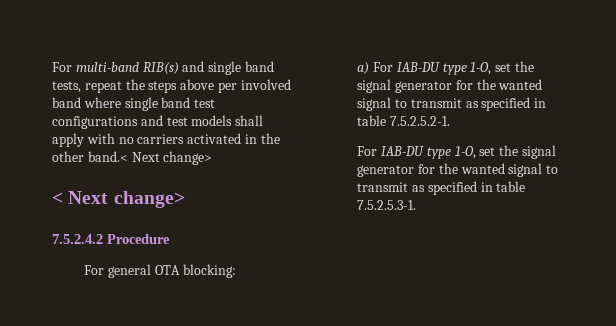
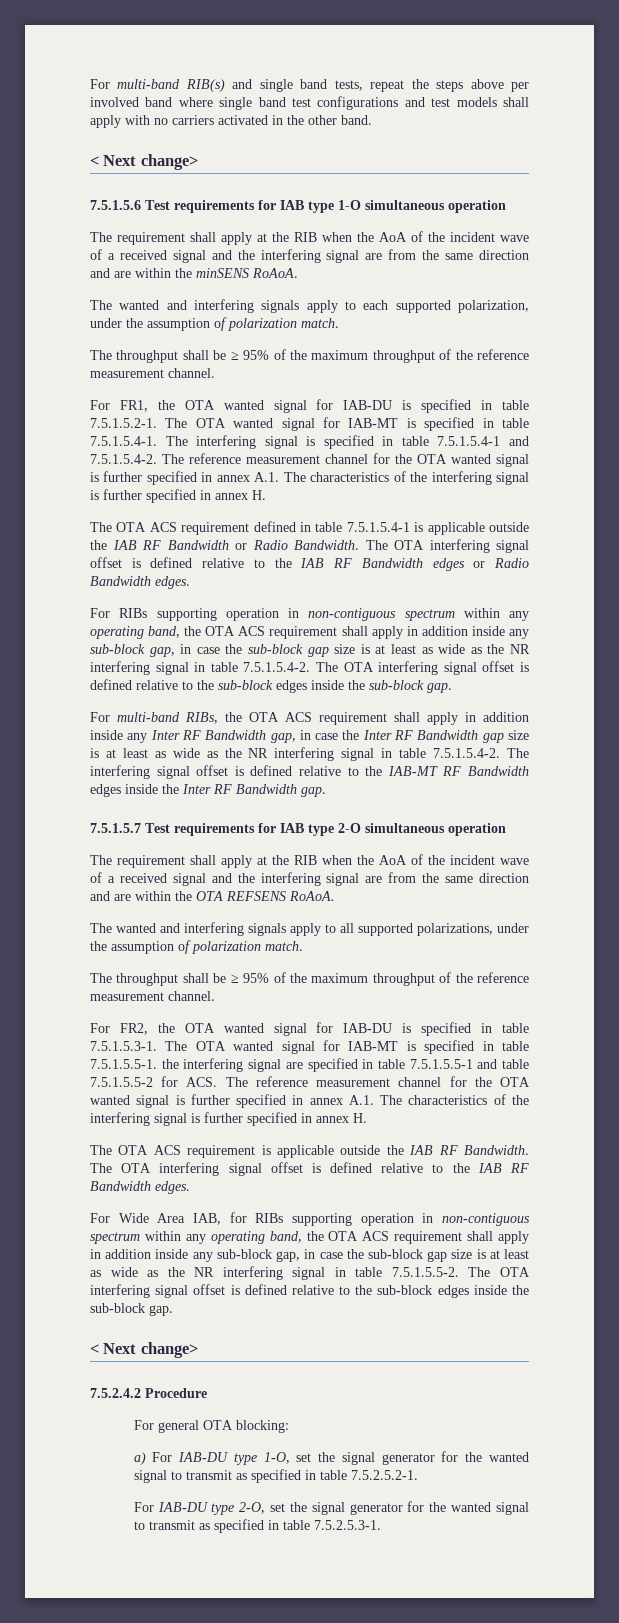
[87,151,213,165] band.< Next change> -> [341,115,372,125] [90,154,198,170] [90,200,506,213] [90,231,529,245] [90,249,529,263] [90,268,298,278] [90,299,529,313] [90,317,339,331] [90,349,529,363] [90,368,215,378] [90,399,530,413] [90,417,529,431] [90,435,529,449] [90,453,529,467] [90,471,529,485] [90,489,266,503] [90,521,529,535] [90,539,529,553] [90,557,529,571] [90,576,190,589] [90,608,529,621] [90,626,529,639] [90,644,531,657] [90,661,529,675] [90,679,452,693] [90,712,529,725] [90,730,530,743] [90,747,529,761] [90,765,529,779] [90,784,326,797] [90,823,506,836] [90,854,529,868] [90,872,529,886] [90,891,335,901] [90,922,529,936] [90,940,303,954] [90,972,529,986] [90,991,215,1001] [90,1022,530,1036] [90,1040,529,1054] [90,1058,529,1072] [90,1076,530,1087] [90,1094,529,1108] [90,1112,367,1126] [90,1145,529,1158] [90,1162,529,1176] [90,1181,190,1194] [90,1212,530,1226] [90,1231,529,1244] [90,1249,529,1262] [90,1266,531,1280] [90,1284,529,1298] [90,1303,173,1316] band. // < Next change> // 7.5.1.5.6 Test requirements for IAB type 1-O simultaneous operation // The requirement shall apply at the RIB when the AoA of the incident wave of a received signal and the interfering signal are from the same direction and are within the minSENS RoAoA. // The wanted and interfering signals apply to each supported polarization, under the assumption of polarization match. // The throughput shall be ≥ 95% of the maximum throughput of the reference measurement channel. // For FR1, the OTA wanted signal for IAB-DU is specified in table 7.5.1.5.2-1. The OTA wanted signal for IAB-MT is specified in table 7.5.1.5.4-1. The interfering signal is specified in table 7.5.1.5.4-1 and 7.5.1.5.4-2. The reference measurement channel for the OTA wanted signal is further specified in annex A.1. The characteristics of the interfering signal is further specified in annex H. // The OTA ACS requirement defined in table 7.5.1.5.4-1 is applicable outside the IAB RF Bandwidth or Radio Bandwidth. The OTA interfering signal offset is defined relative to the IAB RF Bandwidth edges or Radio Bandwidth edges. // For RIBs supporting operation in non-contiguous spectrum within any operating band, the OTA ACS requirement shall apply in addition inside any sub-block gap, in case the sub-block gap size is at least as wide as the NR interfering signal in table 7.5.1.5.4-2. The OTA interfering signal offset is defined relative to the sub-block edges inside the sub-block gap. // For multi-band RIBs, the OTA ACS requirement shall apply in addition inside any Inter RF Bandwidth gap, in case the Inter RF Bandwidth gap size is at least as wide as the NR interfering signal in table 7.5.1.5.4-2. The interfering signal offset is defined relative to the IAB-MT RF Bandwidth edges inside the Inter RF Bandwidth gap. // 7.5.1.5.7 Test requirements for IAB type 2-O simultaneous operation // The requirement shall apply at the RIB when the AoA of the incident wave of a received signal and the interfering signal are from the same direction and are within the OTA REFSENS RoAoA. // The wanted and interfering signals apply to all supported polarizations, under the assumption of polarization match. // The throughput shall be ≥ 95% of the maximum throughput of the reference measurement channel. // For FR2, the OTA wanted signal for IAB-DU is specified in table 7.5.1.5.3-1. The OTA wanted signal for IAB-MT is specified in table 7.5.1.5.5-1. the interfering signal are specified in table 7.5.1.5.5-1 and table 7.5.1.5.5-2 for ACS. The reference measurement channel for the OTA wanted signal is further specified in annex A.1. The characteristics of the interfering signal is further specified in annex H. // The OTA ACS requirement is applicable outside the IAB RF Bandwidth. The OTA interfering signal offset is defined relative to the IAB RF Bandwidth edges. // For Wide Area IAB, for RIBs supporting operation in non-contiguous spectrum within any operating band, the OTA ACS requirement shall apply in addition inside any sub-block gap, in case the sub-block gap size is at least as wide as the NR interfering signal in table 7.5.1.5.5-2. The OTA interfering signal offset is defined relative to the sub-block edges inside the sub-block gap.
[454,146,476,159] 1-O, -> [239,1502,266,1514] 2-O,

